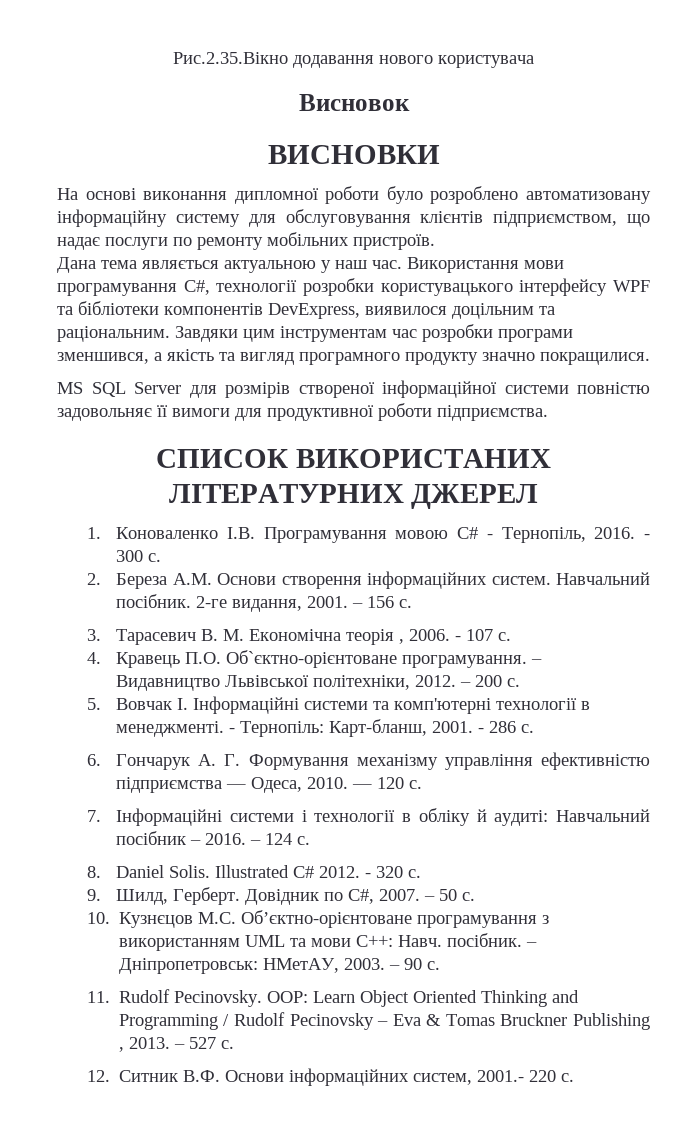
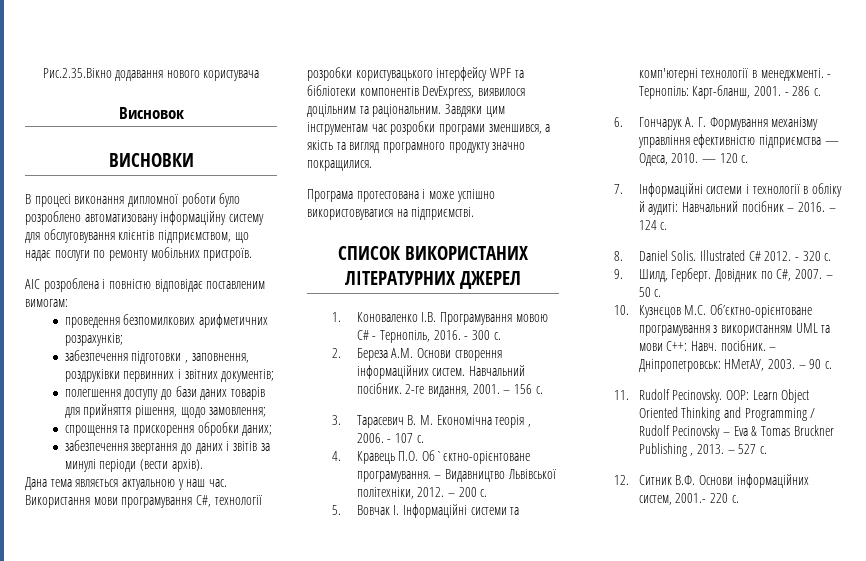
[57,188,136,200] На основі -> [25,194,71,207] В процесі
(435, 242) none -> [25,278,266,292] [25,299,68,307] [64,314,268,328] [64,333,123,346] [64,350,249,364] [64,369,275,382] [64,386,265,400] [64,404,267,418] [64,422,273,436] [64,440,270,454] [64,459,203,472] // АІС розроблена і повністю відповідає поставленим вимогам: // проведення безпомилкових арифметичних розрахунків; // забезпечення підготовки , заповнення, роздруківки первинних і звітних документів; // полегшення доступу до бази даних товарів для прийняття рішення, щодо замовлення; // спрощення та прискорення обробки даних; // забезпечення звертання до даних і звітів за минулі періоди (вести архів).
[57,380,650,398] [57,403,548,421] MS SQL Server для розмірів створеної інформаційної системи повністю задовольняє її вимоги для продуктивної роботи підприємства. -> [307,189,495,202] [307,207,475,220] Програма протестована і може успішно використовуватися на підприємстві.

